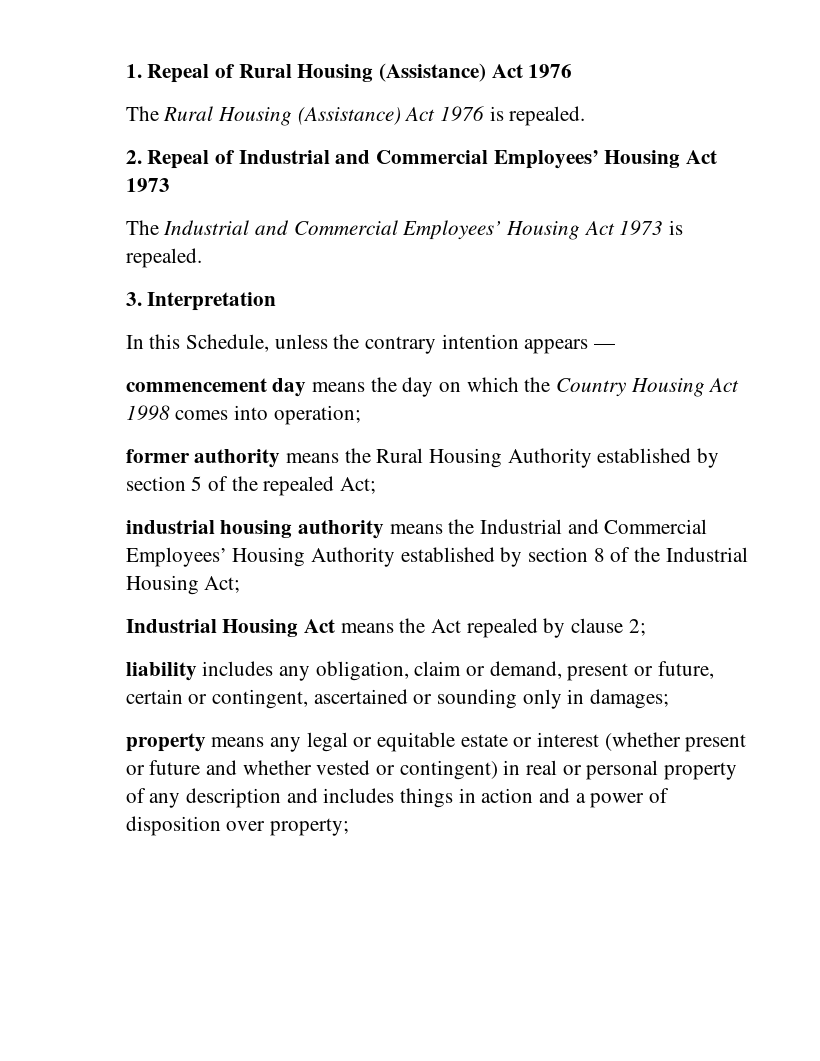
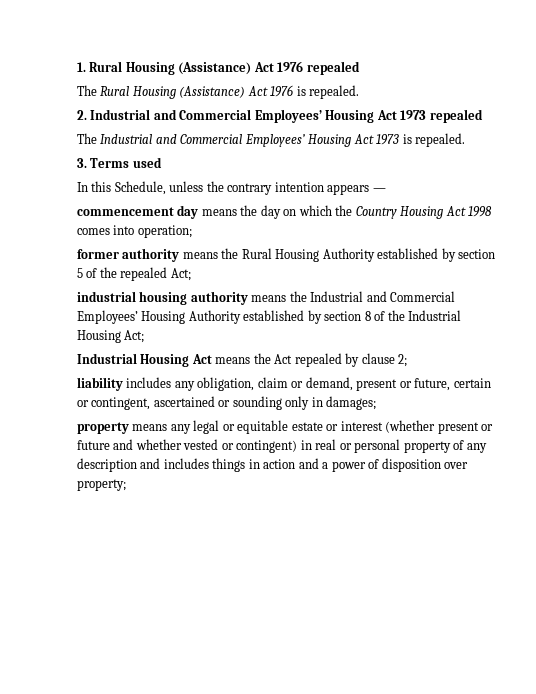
[147,63,573,83] Repeal of Rural Housing (Assistance) Act 1976 -> [89,61,360,75] Rural Housing (Assistance) Act 1976 repealed
[147,150,717,169] [125,178,170,192] Repeal of Industrial and Commercial Employees’ Housing Act 1973 -> [90,109,483,123] Industrial and Commercial Employees’ Housing Act 1973 repealed
[147,292,277,311] Interpretation -> [90,157,162,168] Terms used

